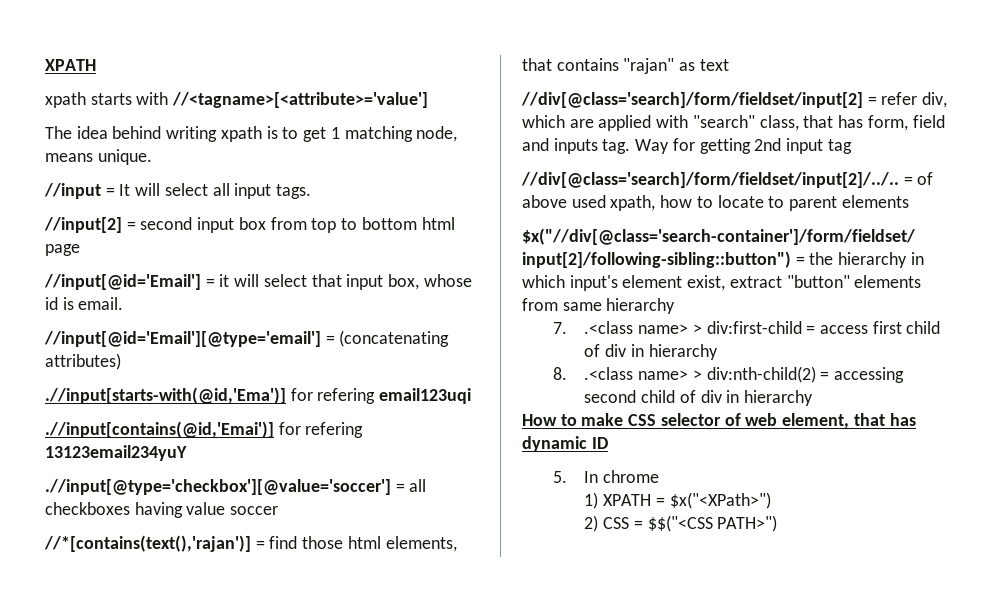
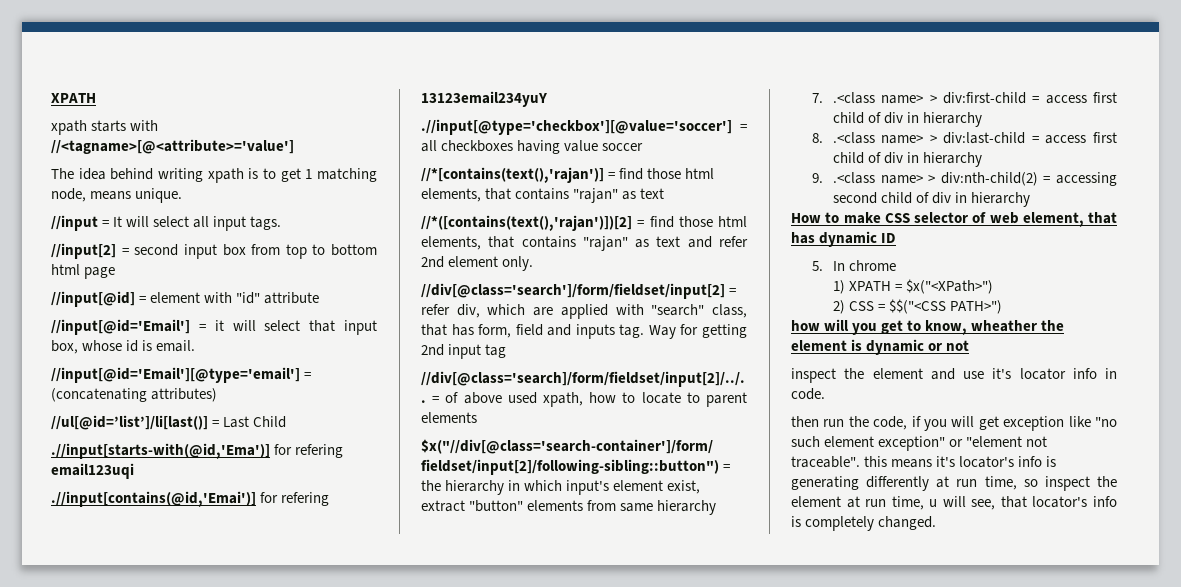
[172,92,429,108] //<tagname>[<attribute>='value'] -> [51,139,294,154] //<tagname>[@<attribute>='value']
(80, 250) none -> [51,291,320,307] // //input[@id] = element with "id" attribute
(121, 361) none -> [51,415,287,430] // //ul[@id=’list’]/li[last()] = Last Child
[521,92,863,108] //div[@class='search]/form/fieldset/input[2] -> [421,215,747,231] [421,236,748,251] [421,256,534,271] [421,283,725,299] //*([contains(text(),'rajan')])[2] = find those html elements, that contains "rajan" as text and refer 2nd element only. // //div[@class='search']/form/fieldset/input[2]
(702, 375) none -> [943,132,1117,144] [832,152,983,167] [811,172,936,184] div:last-child = access first child of div in hierarchy // 9. .<class name> >
(778, 523) none -> [791,319,1065,335] [791,339,970,355] [791,368,1117,383] [791,388,825,400] [791,416,1117,431] [791,436,1048,451] [791,456,1057,468] [791,476,1117,491] [791,496,1117,510] [791,516,937,531] // how will you get to know, wheather the element is dynamic or not // inspect the element and use it's locator info in code. // then run the code, if you will get exception like "no such element exception" or "element not traceable". this means it's locator's info is generating differently at run time, so inspect the element at run time, u will see, that locator's info is completely changed.

